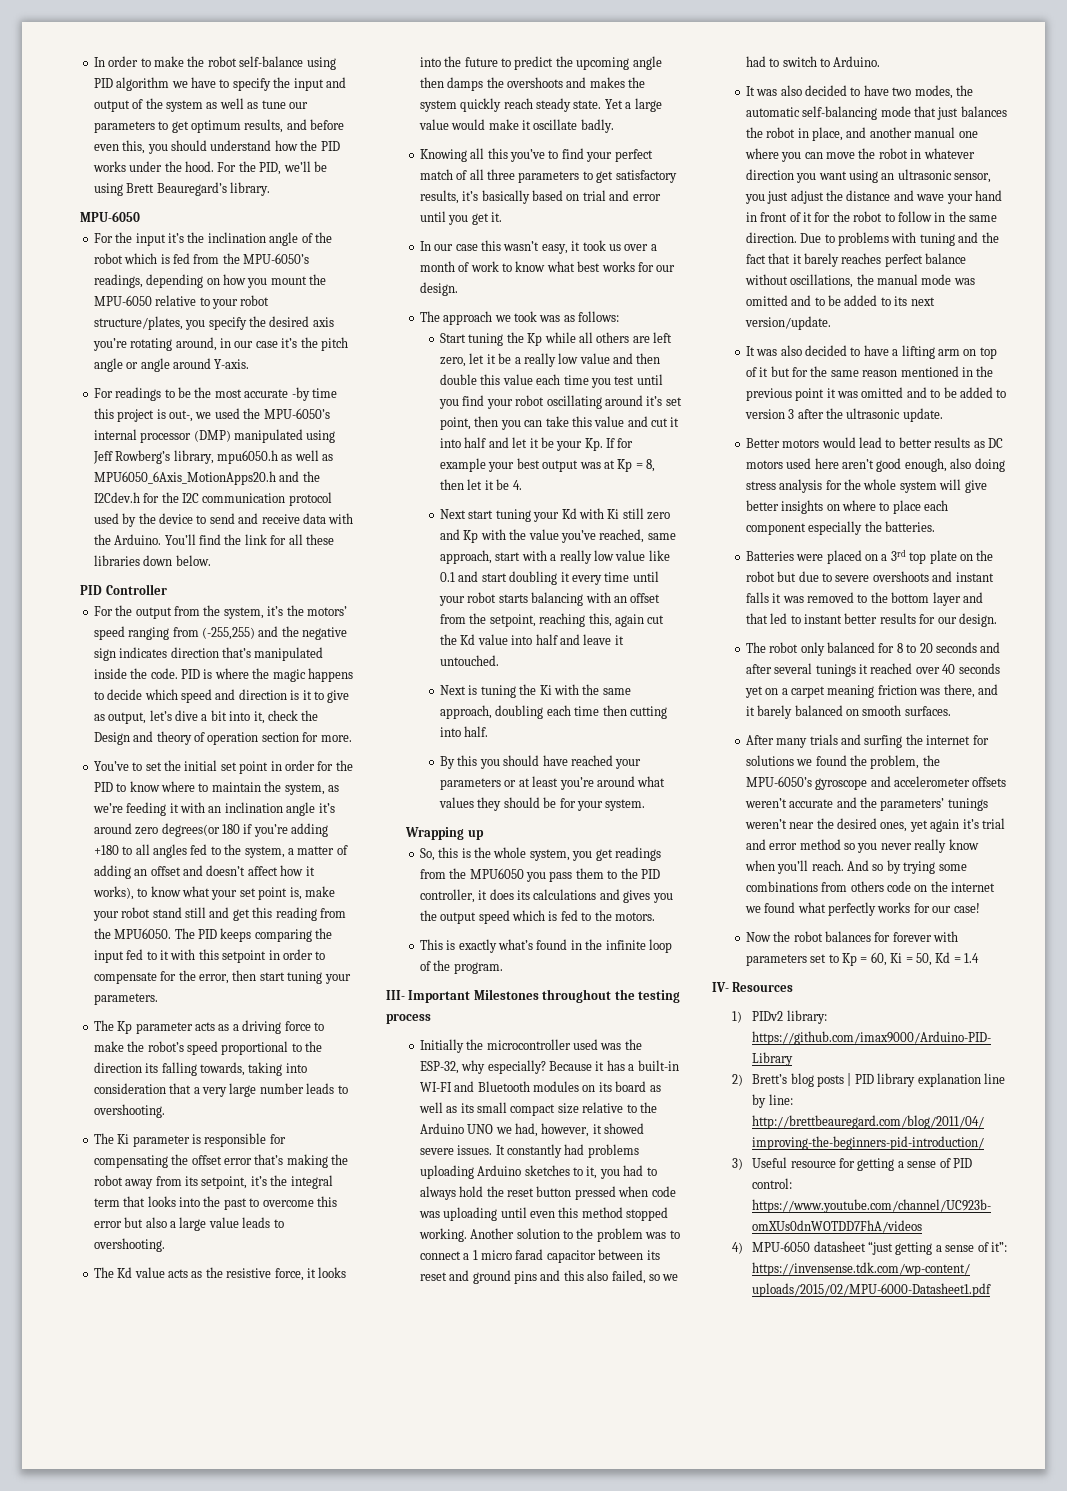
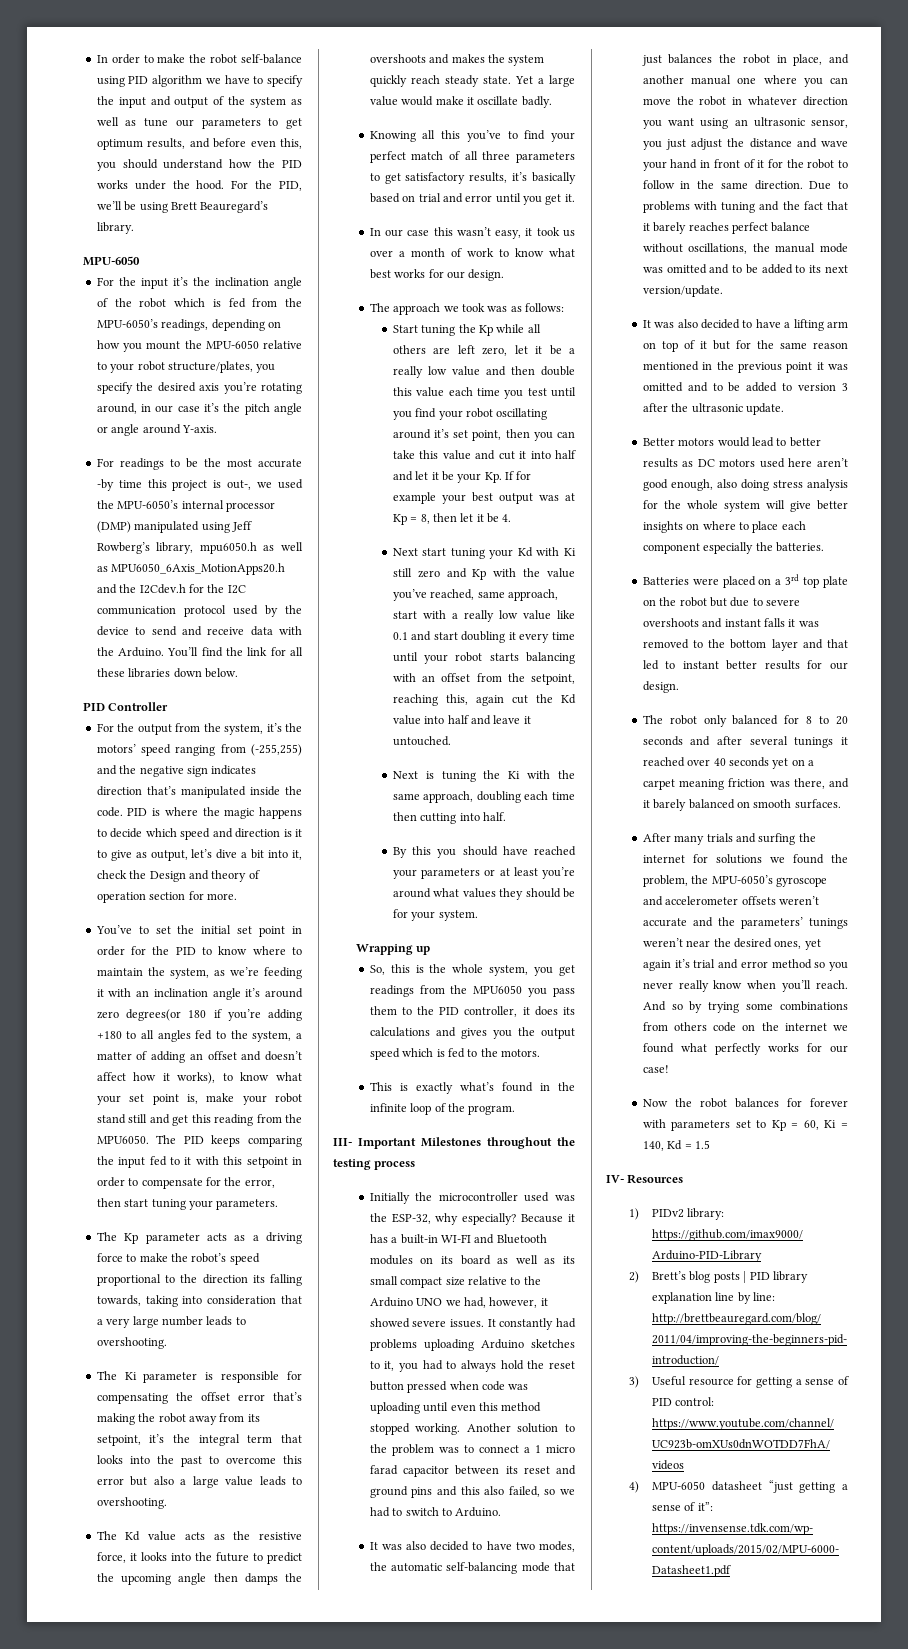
[915,953,932,966] 50, -> [642,1141,664,1151] 140,
[964,953,980,963] 1.4 -> [694,1140,710,1149] 1.5

